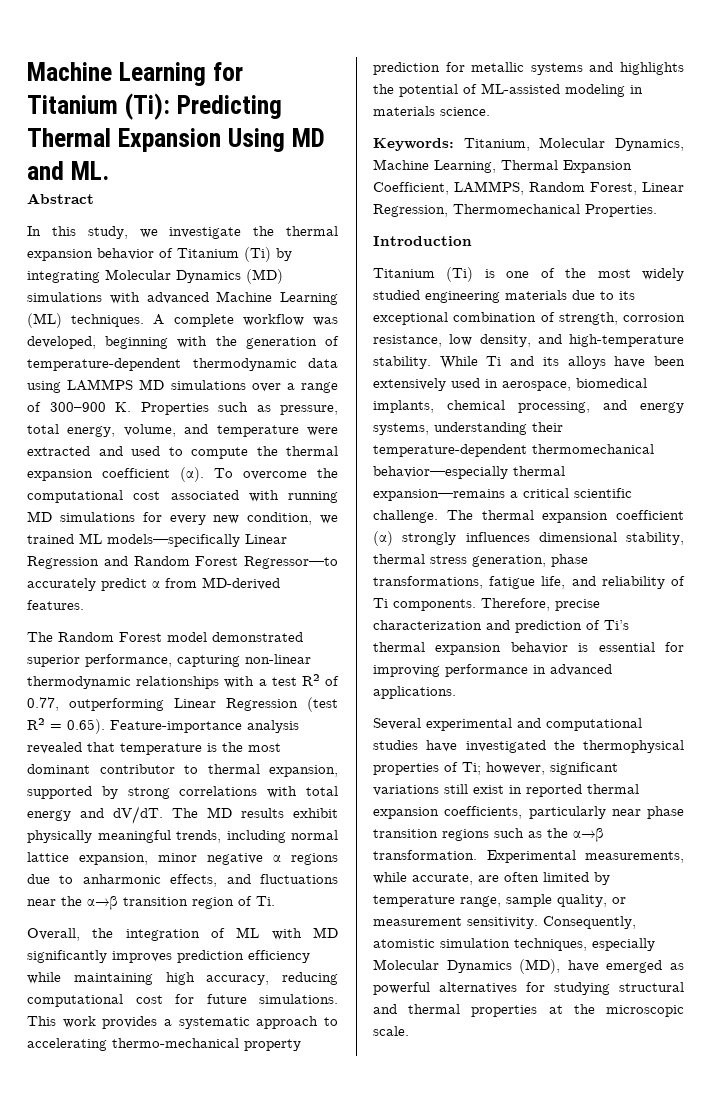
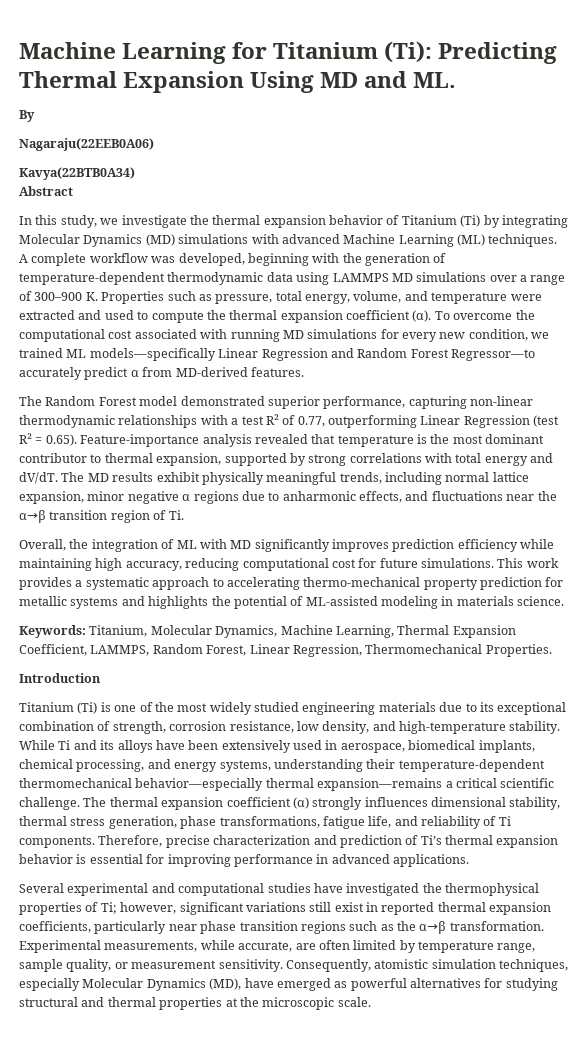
(109, 170) none -> [19,110,35,122] [19,138,154,151] [19,167,135,180] // By // Nagaraju(22EEB0A06) // Kavya(22BTB0A34)

